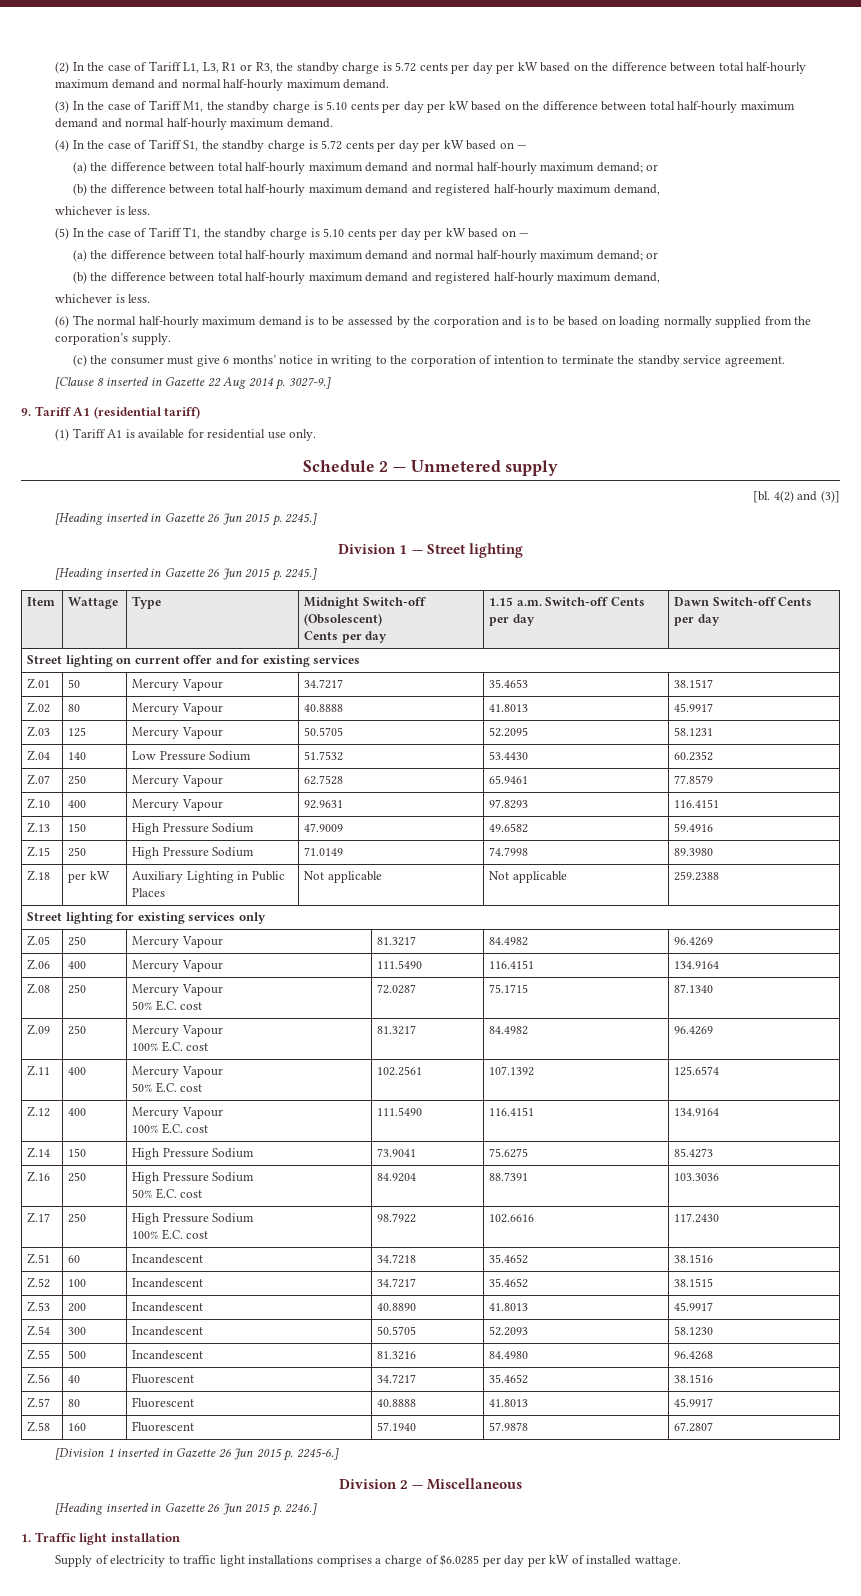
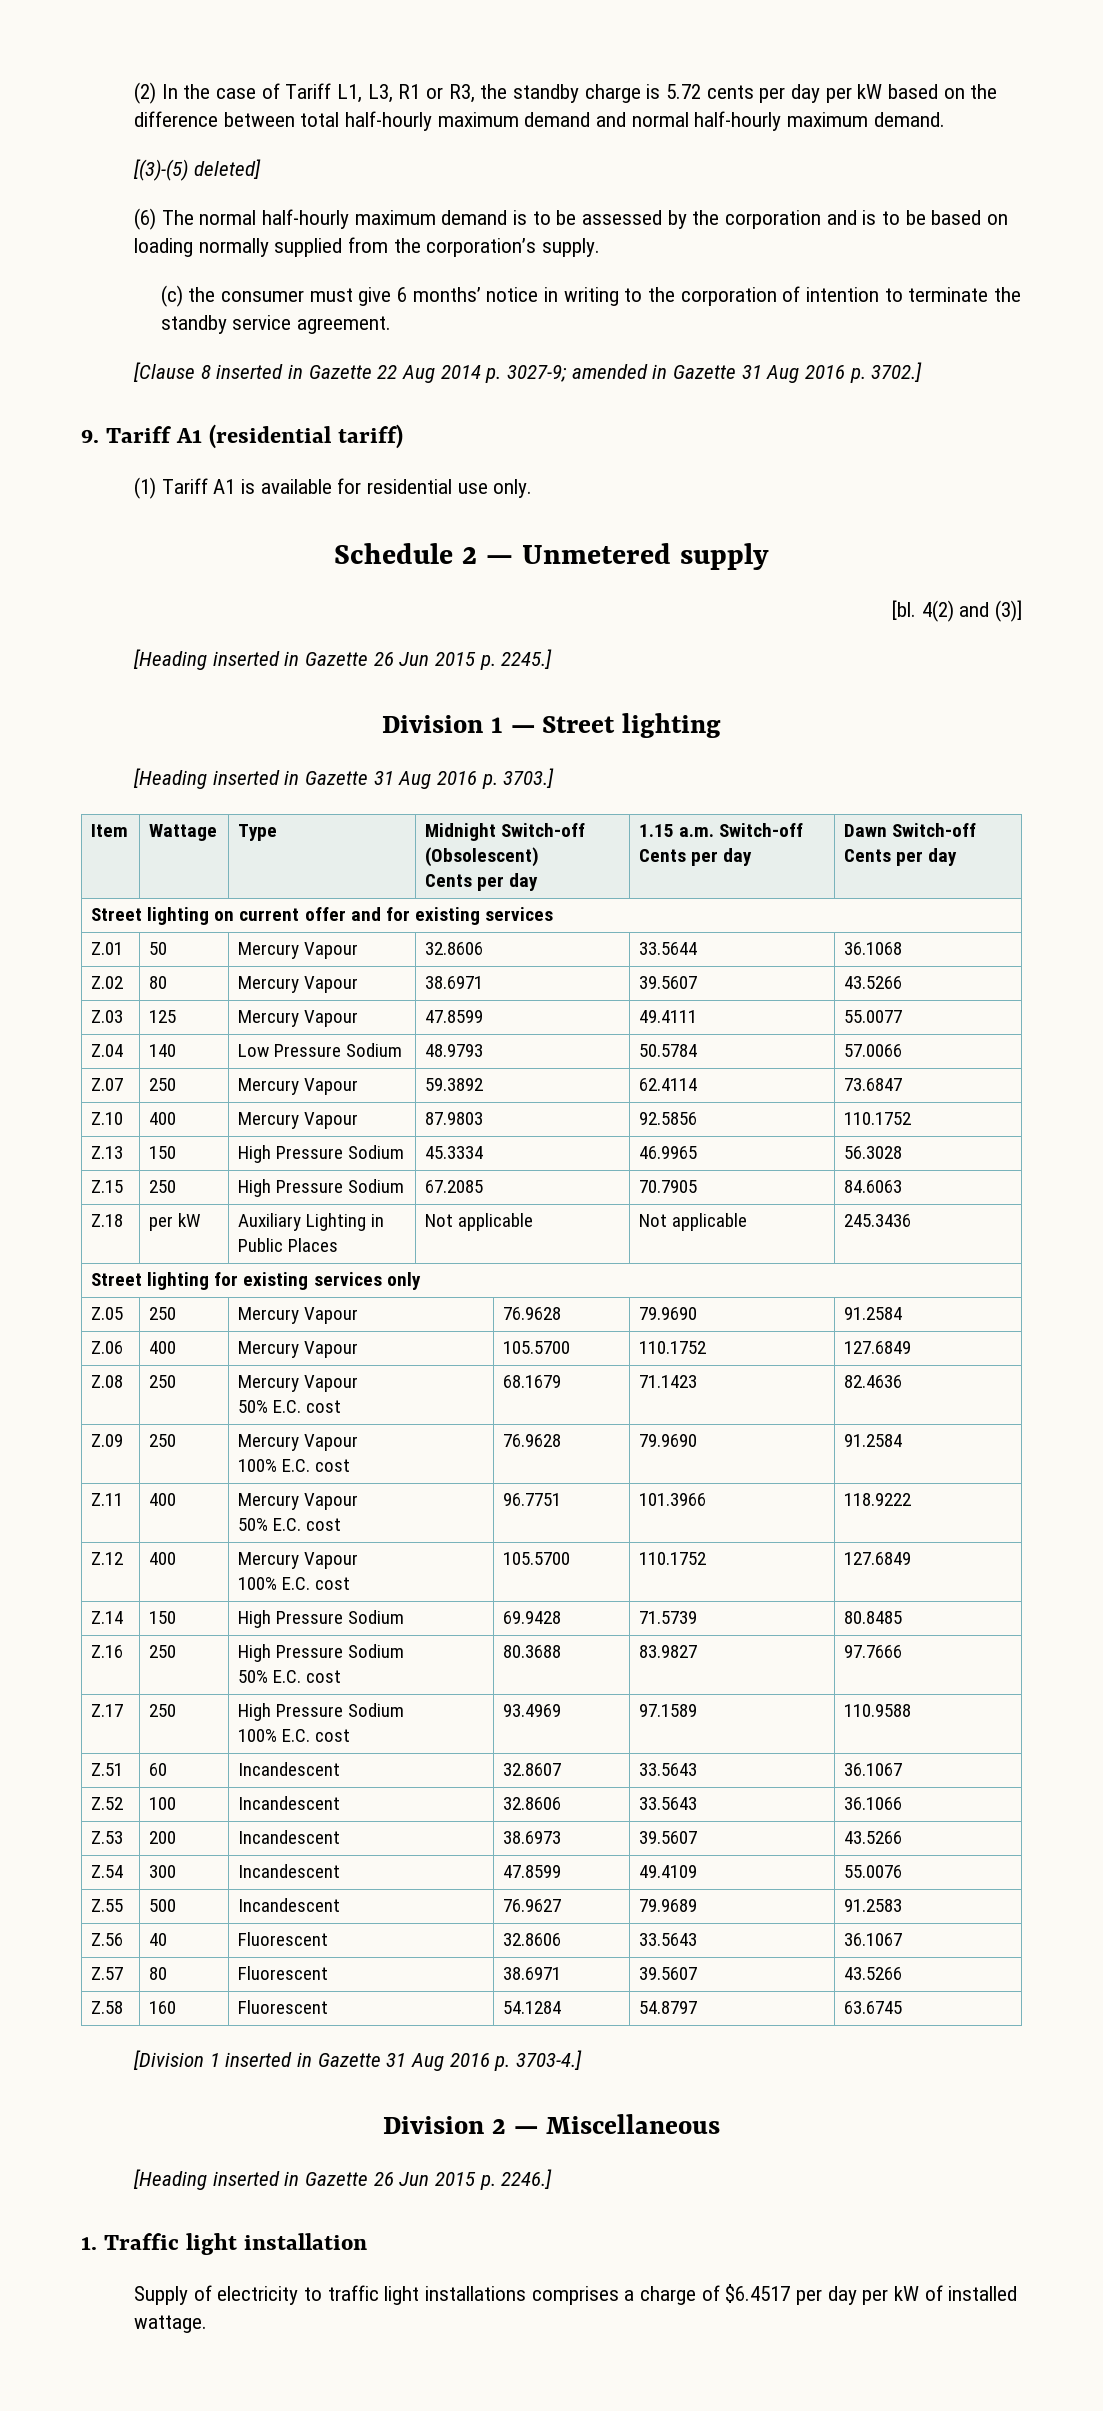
[55,100,795,113] [55,118,333,130] [55,139,528,152] [72,161,659,174] [72,183,660,196] [55,206,151,215] [55,227,530,240] [72,249,659,262] [72,271,660,284] [55,294,151,303] (3) In the case of Tariff M1, the standby charge is 5.10 cents per day per kW based on the difference between total half-hourly maximum demand and normal half-hourly maximum demand. // (4) In the case of Tariff S1, the standby charge is 5.72 cents per day per kW based on — // (a) the difference between total half-hourly maximum demand and normal half-hourly maximum demand; or // (b) the difference between total half-hourly maximum demand and registered half-hourly maximum demand, // whichever is less. // (5) In the case of Tariff T1, the standby charge is 5.10 cents per day per kW based on — // (a) the difference between total half-hourly maximum demand and normal half-hourly maximum demand; or // (b) the difference between total half-hourly maximum demand and registered half-hourly maximum demand, // whichever is less. -> [133,159,261,181] [(3)-(5) deleted]
[288,377,331,389] 3027-9.] -> [507,362,923,383] 3027-9; amended in Gazette 31 Aug 2016 p. 3702.]
[207,568,318,581] 26 Jun 2015 p. 2245.] -> [373,768,555,789] 31 Aug 2016 p. 3703.]
[304,679,344,689] [489,679,529,688] [674,679,714,688] 34.7217 | 35.4653 | 38.1517 -> [425,942,484,955] [639,942,698,955] [844,942,903,955] 32.8606 | 33.5644 | 36.1068
[304,704,344,712] [489,704,529,712] [674,703,714,712] 40.8888 | 41.8013 | 45.9917 -> [425,976,484,989] [639,976,698,989] [844,976,903,989] 38.6971 | 39.5607 | 43.5266
[304,727,344,736] [489,727,529,737] [674,727,714,737] 50.5705 | 52.2095 | 58.1231 -> [425,1010,484,1023] [639,1010,698,1023] [844,1010,903,1023] 47.8599 | 49.4111 | 55.0077
[304,751,344,761] [489,751,529,760] [674,751,714,761] 51.7532 | 53.4430 | 60.2352 -> [425,1044,484,1057] [639,1044,698,1057] [844,1044,903,1057] 48.9793 | 50.5784 | 57.0066
[304,775,344,785] [489,775,529,784] [674,775,714,784] 62.7528 | 65.9461 | 77.8579 -> [425,1078,484,1091] [639,1078,698,1091] [844,1078,903,1091] 59.3892 | 62.4114 | 73.6847
[304,800,344,809] [489,799,529,809] [674,799,720,808] 92.9631 | 97.8293 | 116.4151 -> [425,1112,484,1125] [639,1112,698,1125] [844,1112,912,1125] 87.9803 | 92.5856 | 110.1752
[304,823,344,832] [489,823,529,833] [674,823,714,832] 47.9009 | 49.6582 | 59.4916 -> [425,1146,484,1159] [639,1146,698,1159] [844,1146,903,1159] 45.3334 | 46.9965 | 56.3028
[304,847,344,856] [489,847,529,856] [674,848,714,856] 71.0149 | 74.7998 | 89.3980 -> [425,1180,484,1193] [639,1180,698,1193] [844,1180,903,1193] 67.2085 | 70.7905 | 84.6063
[674,871,720,881] 259.2388 -> [844,1214,912,1227] 245.3436
[377,936,417,946] [489,937,529,946] [674,937,714,946] 81.3217 | 84.4982 | 96.4269 -> [503,1307,562,1320] [639,1307,698,1320] [844,1307,903,1320] 76.9628 | 79.9690 | 91.2584
[377,960,423,969] [489,960,535,969] [674,961,720,969] 111.5490 | 116.4151 | 134.9164 -> [503,1341,571,1354] [639,1341,707,1354] [844,1341,912,1354] 105.5700 | 110.1752 | 127.6849
[377,984,417,994] [489,984,529,993] [674,984,714,993] 72.0287 | 75.1715 | 87.1340 -> [503,1375,562,1388] [639,1375,698,1388] [844,1375,903,1388] 68.1679 | 71.1423 | 82.4636
[377,1025,417,1035] [489,1026,529,1035] [674,1026,714,1035] 81.3217 | 84.4982 | 96.4269 -> [503,1434,562,1447] [639,1434,698,1447] [844,1434,903,1447] 76.9628 | 79.9690 | 91.2584
[377,1066,423,1076] [489,1066,535,1076] [674,1066,720,1076] 102.2561 | 107.1392 | 125.6574 -> [503,1493,562,1506] [639,1493,707,1506] [844,1493,912,1506] 96.7751 | 101.3966 | 118.9222
[377,1107,423,1116] [489,1107,535,1116] [674,1108,720,1116] 111.5490 | 116.4151 | 134.9164 -> [503,1552,571,1565] [639,1552,707,1565] [844,1552,912,1565] 105.5700 | 110.1752 | 127.6849
[377,1148,417,1157] [489,1148,529,1158] [674,1148,714,1158] 73.9041 | 75.6275 | 85.4273 -> [503,1611,562,1624] [639,1611,698,1624] [844,1611,903,1624] 69.9428 | 71.5739 | 80.8485
[377,1173,417,1182] [489,1172,529,1181] [674,1173,720,1181] 84.9204 | 88.7391 | 103.3036 -> [503,1645,562,1658] [639,1645,698,1658] [844,1645,903,1658] 80.3688 | 83.9827 | 97.7666
[377,1213,417,1223] [489,1214,535,1223] [674,1213,720,1223] 98.7922 | 102.6616 | 117.2430 -> [503,1704,562,1717] [639,1704,698,1717] [844,1704,912,1717] 93.4969 | 97.1589 | 110.9588
[377,1254,417,1264] [489,1254,529,1264] [674,1254,714,1263] 34.7218 | 35.4652 | 38.1516 -> [503,1763,562,1776] [639,1763,698,1776] [844,1763,903,1776] 32.8607 | 33.5643 | 36.1067
[377,1278,417,1288] [489,1278,529,1288] [674,1278,714,1287] 34.7217 | 35.4652 | 38.1515 -> [503,1797,562,1810] [639,1797,698,1810] [844,1797,903,1810] 32.8606 | 33.5643 | 36.1066
[377,1303,417,1311] [489,1303,529,1311] [674,1302,714,1311] 40.8890 | 41.8013 | 45.9917 -> [503,1831,562,1844] [639,1831,698,1844] [844,1831,903,1844] 38.6973 | 39.5607 | 43.5266
[377,1326,417,1335] [489,1326,529,1336] [674,1326,714,1336] 50.5705 | 52.2093 | 58.1230 -> [503,1865,562,1878] [639,1865,698,1878] [844,1865,903,1878] 47.8599 | 49.4109 | 55.0076
[377,1351,417,1360] [489,1351,529,1359] [674,1351,714,1360] 81.3216 | 84.4980 | 96.4268 -> [503,1899,562,1912] [639,1899,698,1912] [844,1899,903,1912] 76.9627 | 79.9689 | 91.2583
[377,1374,417,1384] [489,1374,529,1384] [674,1374,714,1383] 34.7217 | 35.4652 | 38.1516 -> [503,1933,562,1946] [639,1933,698,1946] [844,1933,903,1946] 32.8606 | 33.5643 | 36.1067
[377,1399,417,1407] [489,1399,529,1407] [674,1398,714,1407] 40.8888 | 41.8013 | 45.9917 -> [503,1967,562,1980] [639,1967,698,1980] [844,1967,903,1980] 38.6971 | 39.5607 | 43.5266
[377,1422,417,1431] [489,1422,529,1431] [674,1422,714,1432] 57.1940 | 57.9878 | 67.2807 -> [503,2001,562,2014] [639,2001,698,2014] [844,2001,903,2014] 54.1284 | 54.8797 | 63.6745
[218,1448,339,1461] 26 Jun 2015 p. 2245-6.] -> [386,2050,583,2071] 31 Aug 2016 p. 3703-4.]
[440,1554,480,1566] $6.0285 -> [725,2284,791,2303] $6.4517

